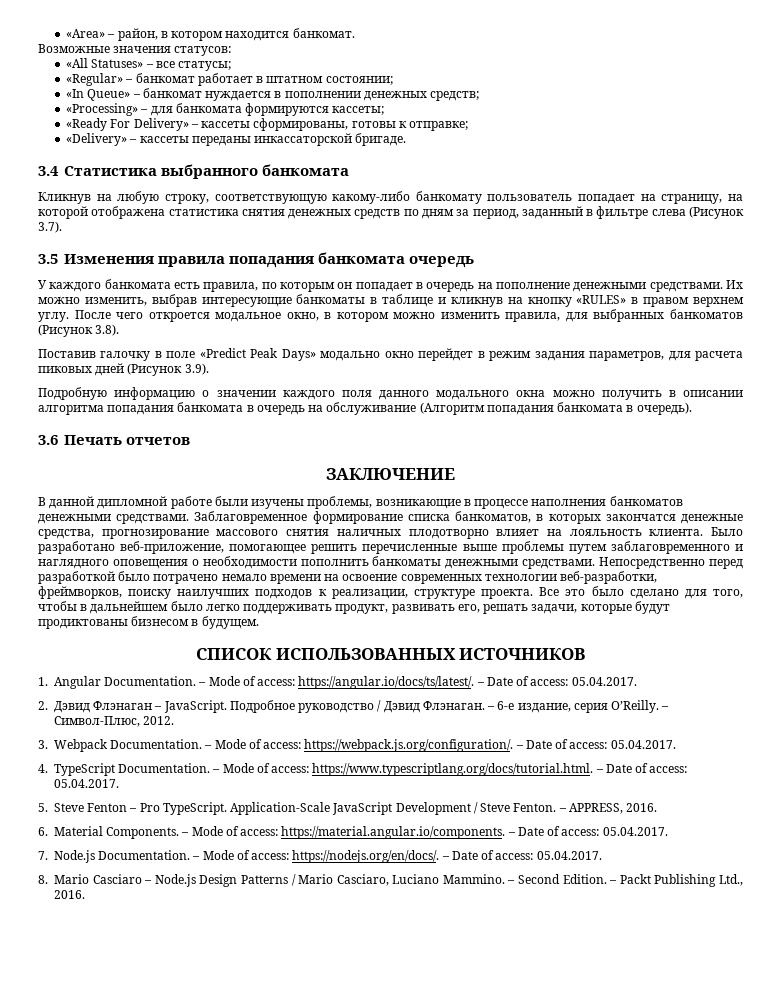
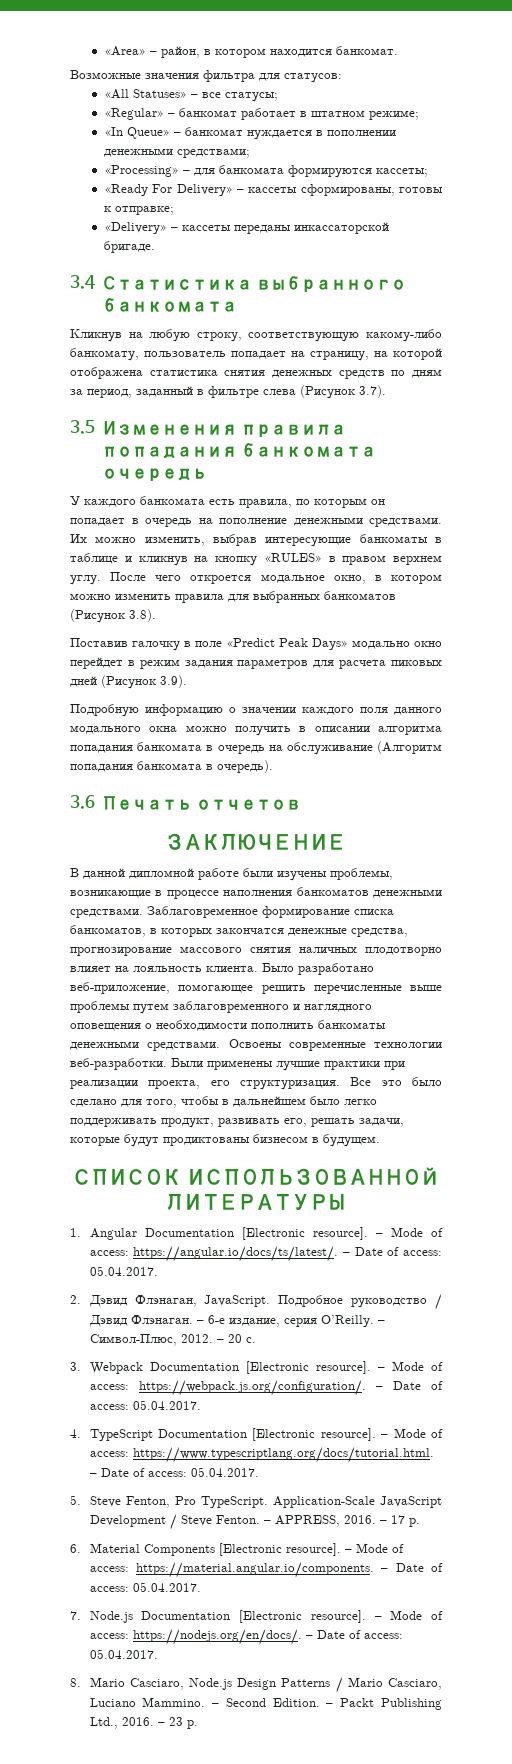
(172, 49) none -> [203,70,280,82] фильтра для
[325,76,393,85] состоянии; -> [368,110,419,120] режиме;
[363,91,479,101] денежных средств; -> [103,148,250,158] денежными средствами;
[415,191,482,204] банкомату -> [70,348,139,361] банкомату,
[505,312,561,322] правила, -> [175,594,224,603] правила
[589,351,665,361] параметров, -> [237,659,309,669] параметров
[599,557,744,569] [38,571,658,584] [38,586,534,599] Непосредственно перед разработкой было потрачено немало времени на освоение современных технологии веб-разработки, фреймворков, поиску наилучших подходов к реализации, структуре проекта. -> [228,1039,442,1051] [70,1058,405,1071] [70,1080,340,1090] Освоены современные технологии веб-разработки. Были применены лучшие практики при реализации проекта, его структуризация.
[275,648,586,660] ИСПОЛЬЗОВАННЫХ ИСТОЧНИКОВ -> [186,1167,439,1185] [166,1193,346,1210] ИСПОЛЬЗОВАННОЙ ЛИТЕРАТУРЫ
[104,676,197,686] Documentation. -> [144,1227,368,1240] Documentation [Electronic resource].
[93,701,163,710] Флэнаган – -> [134,1295,197,1307] Флэнаган,
(175, 720) none -> [216,1334,256,1343] – 20 с.
[110,739,203,749] Documentation. -> [149,1361,371,1374] Documentation [Electronic resource].
[118,763,211,773] Documentation. -> [158,1428,376,1441] Documentation [Electronic resource].
[87,803,138,812] Fenton – -> [125,1496,170,1508] Fenton,
(658, 807) none -> [379,1515,420,1527] – 17 p.
[106,827,180,839] Components. -> [143,1543,341,1556] Components [Electronic resource].
[98,850,191,860] Documentation. -> [141,1610,366,1623] Documentation [Electronic resource].
[92,874,153,884] Casciaro – -> [129,1678,184,1690] Casciaro,
(85, 894) none -> [157,1717,198,1729] – 23 p.

